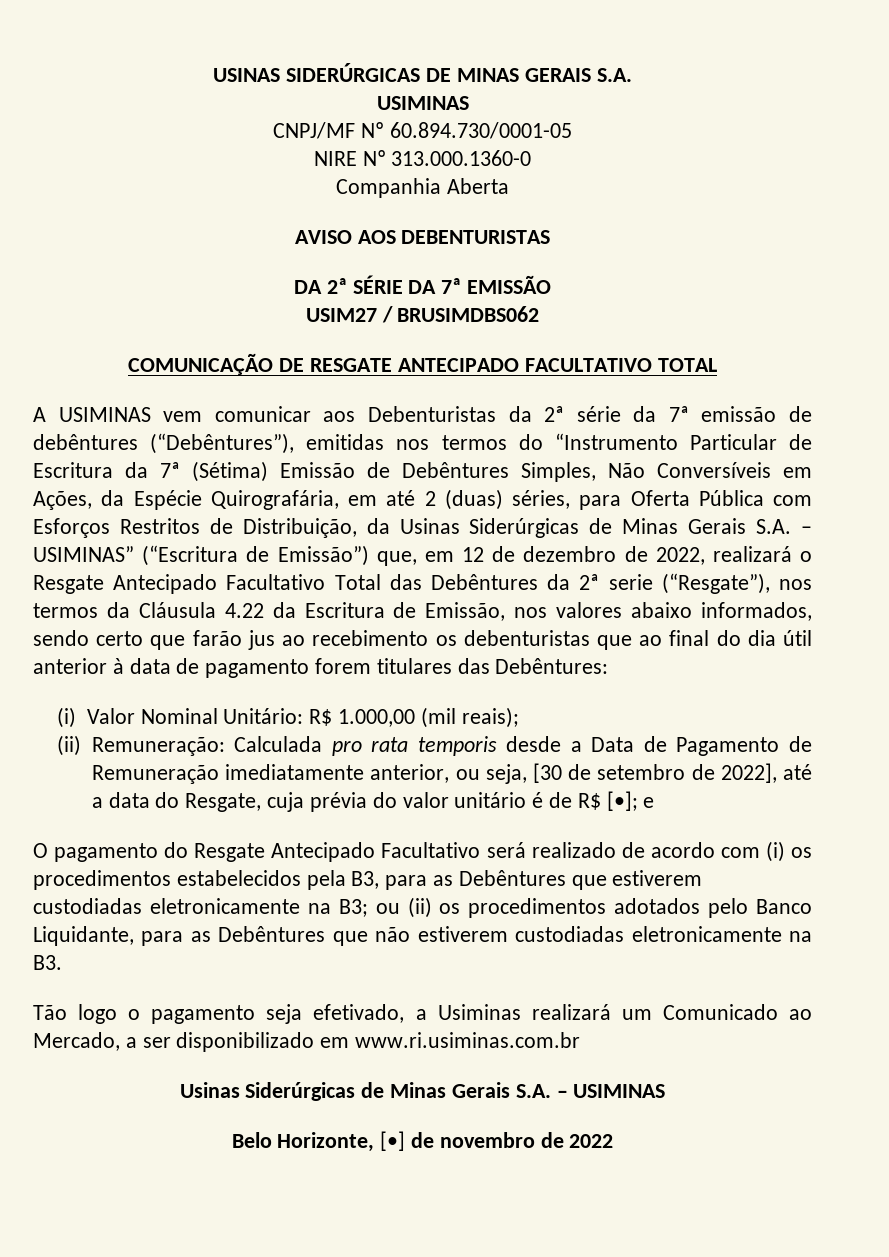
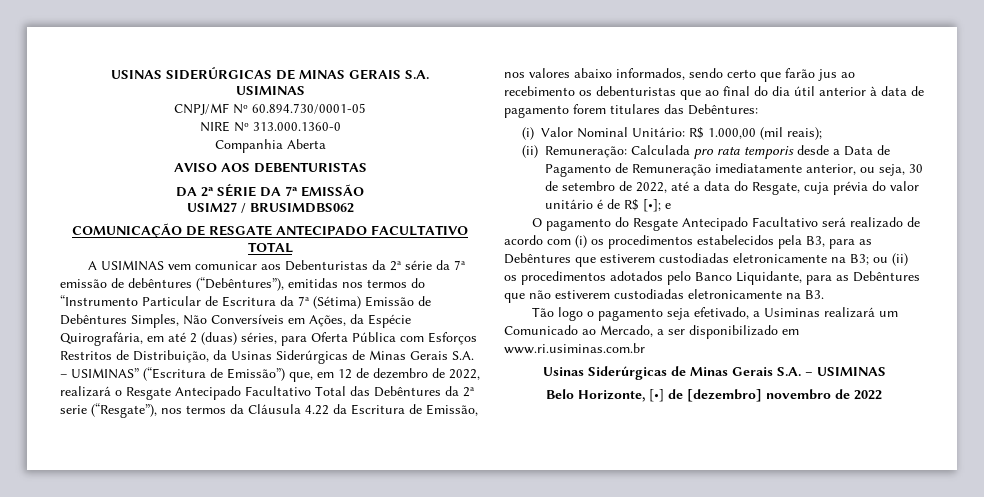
[532,763,562,783] [30 -> [909,164,924,173] 30
[720,763,777,783] 2022], -> [636,182,668,193] 2022,
(434, 1140) none -> [687,389,762,402] [dezembro]

